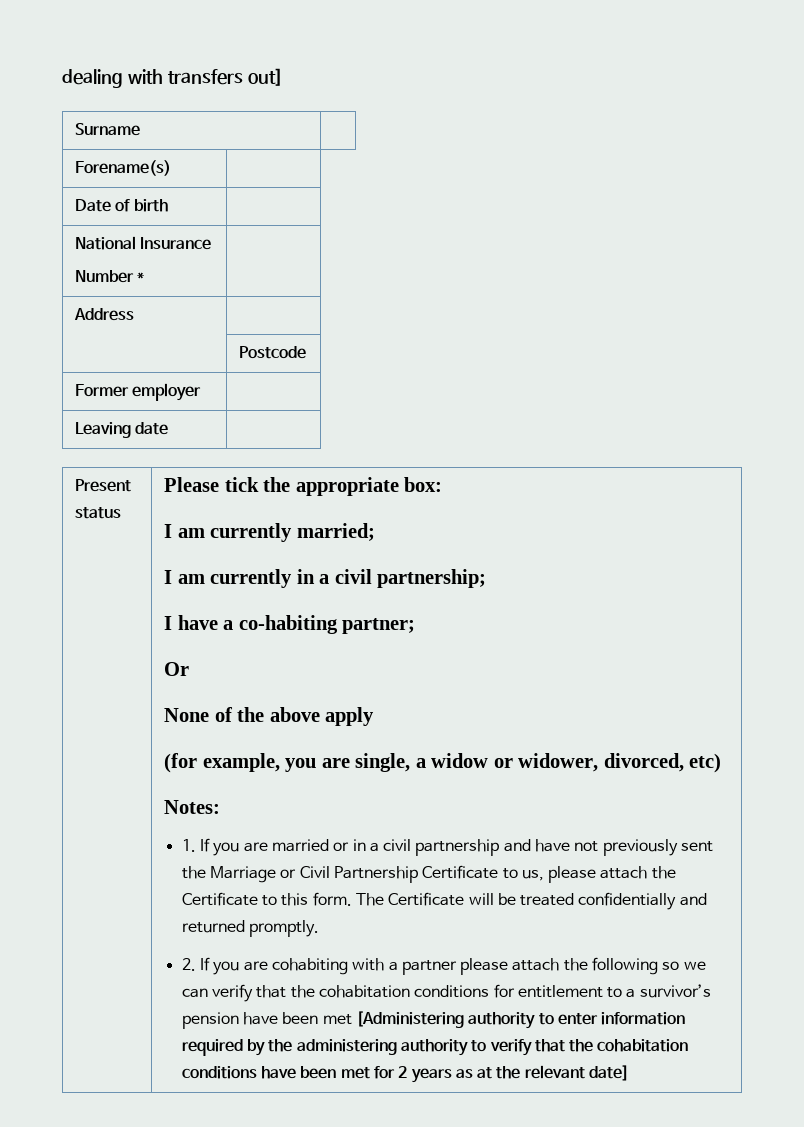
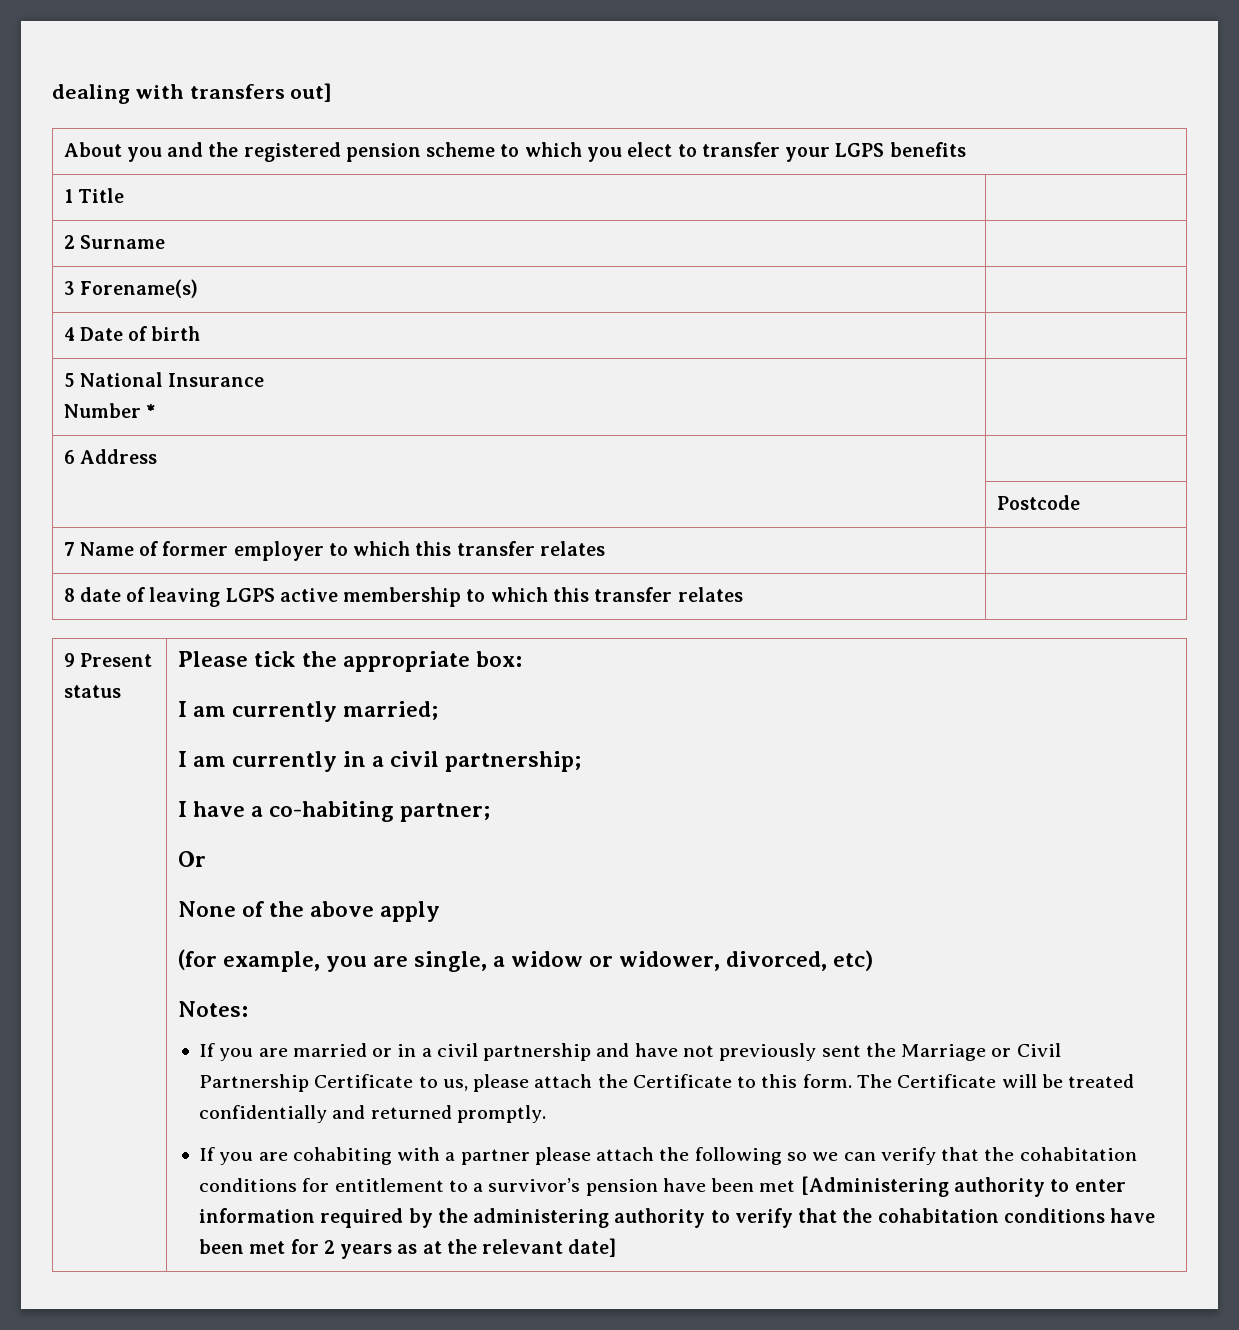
(283, 77) none -> [63,142,966,162] [63,188,124,203] [63,235,75,249] About you and the registered pension scheme to which you elect to transfer your LGPS benefits // 1 Title | // 2
(140, 129) none -> [63,281,75,295] 3
(171, 168) none -> [63,327,75,341] 4
(168, 205) none -> [63,373,75,387] 5
(145, 277) none -> [63,450,75,464] 6
[74,383,202,401] [74,422,169,438] Former employer | // Leaving date | // -> [63,541,606,561] [63,587,743,607] [63,653,75,667] 7 Name of former employer to which this transfer relates | // 8 date of leaving LGPS active membership to which this transfer relates | // 9
[181,839,196,852] 1. -> (248, 1009) none
[181,958,196,971] 2. -> (546, 1114) none

